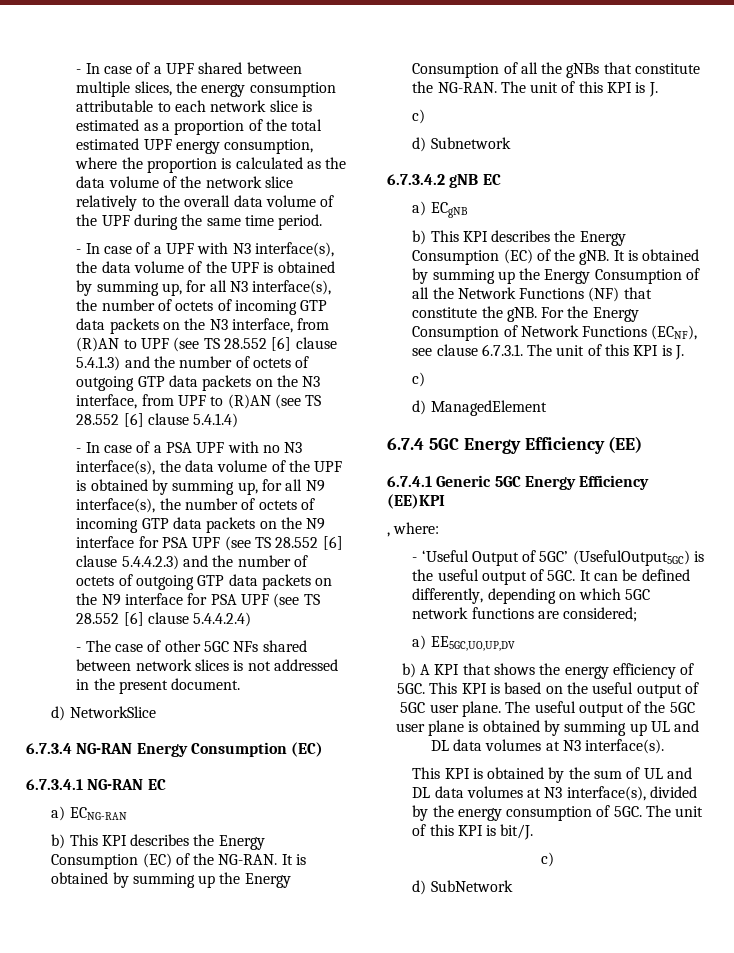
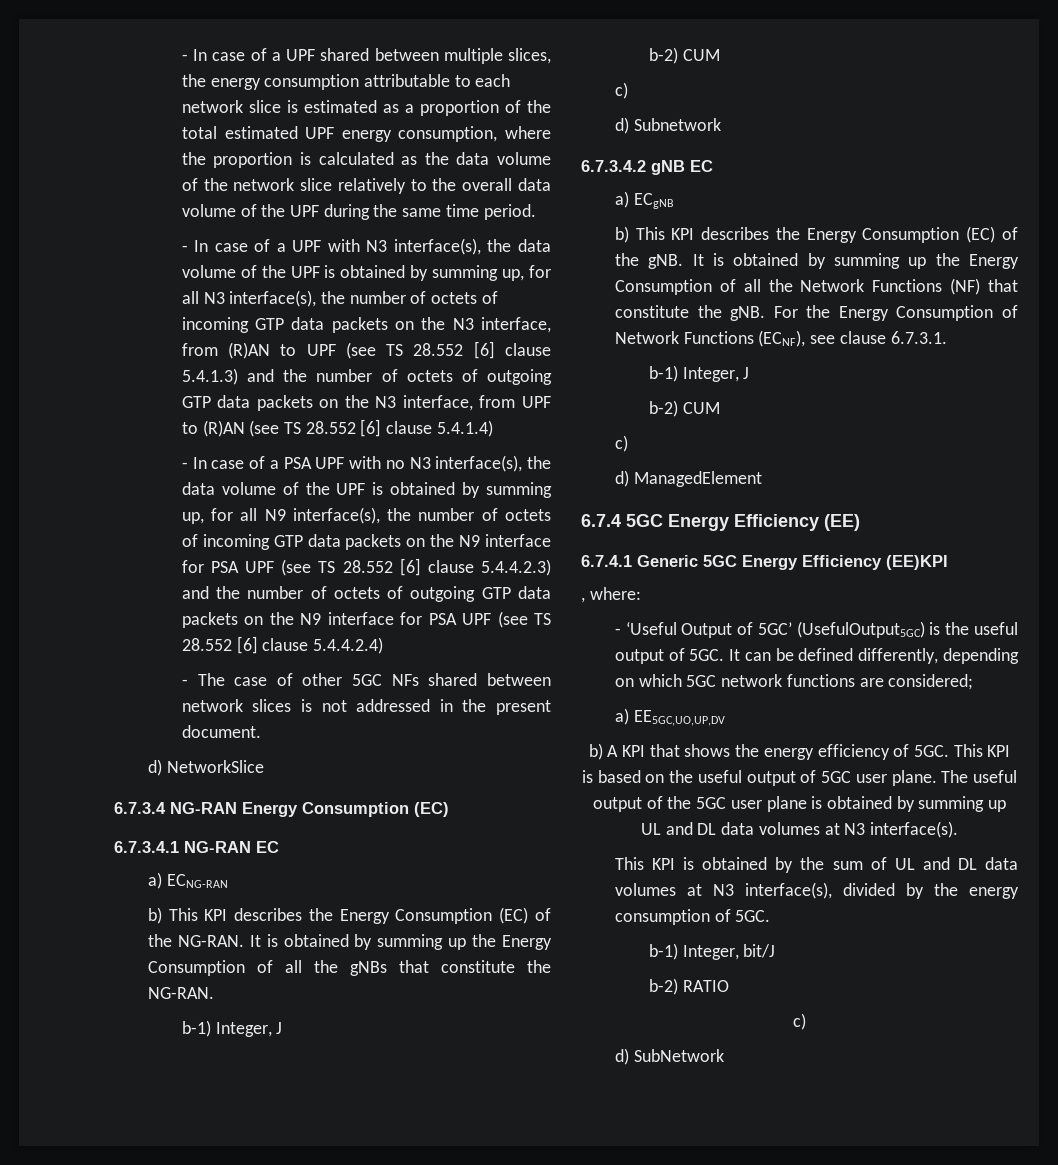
[500,81,658,97] The unit of this KPI is J. -> [181,1020,283,1037] [648,47,720,64] // b-1) Integer, J // b-2) CUM
[527,344,685,360] The unit of this KPI is J. -> [648,365,750,382] [648,400,720,417] // b-1) Integer, J // b-2) CUM
[646,805,704,817] [412,824,534,840] The unit of this KPI is bit/J. -> [648,943,776,960] [648,978,729,995] // b-1) Integer, bit/J // b-2) RATIO

